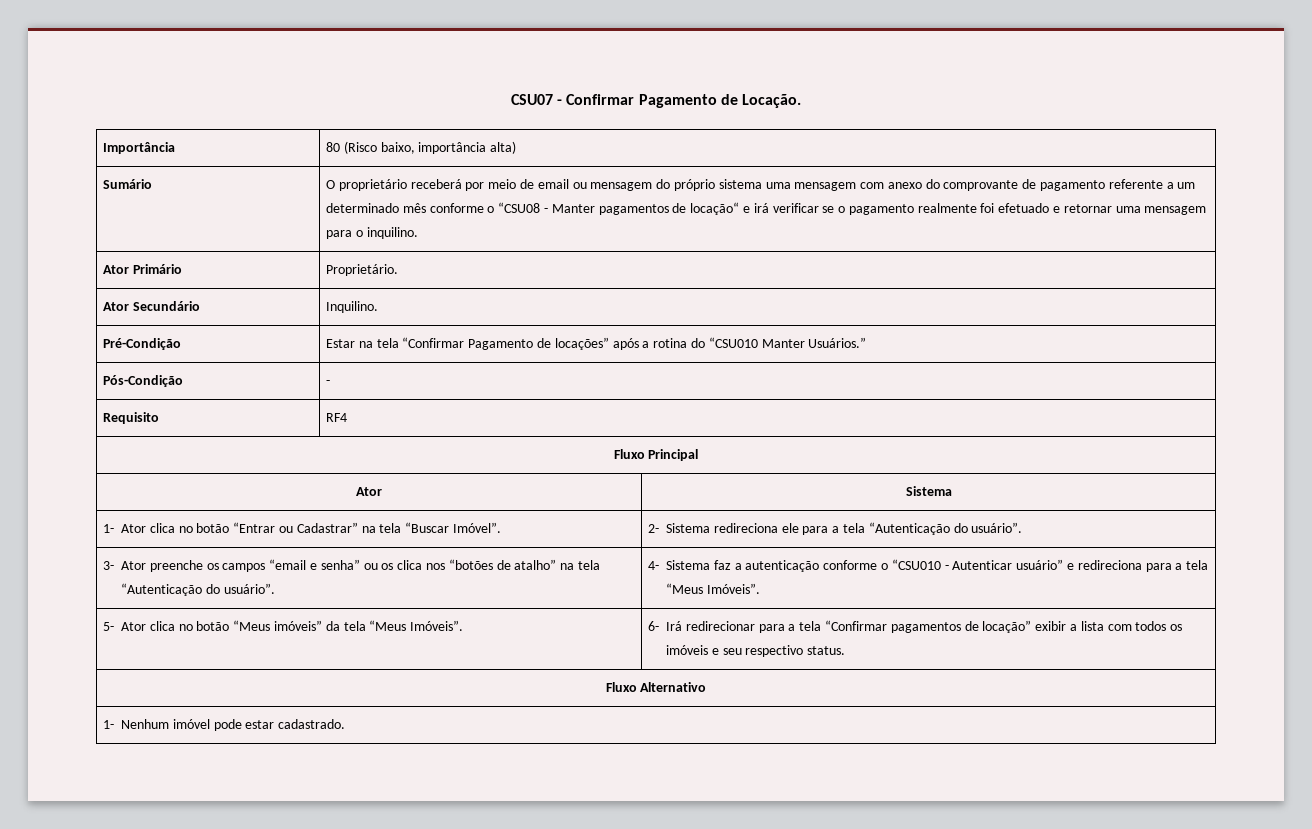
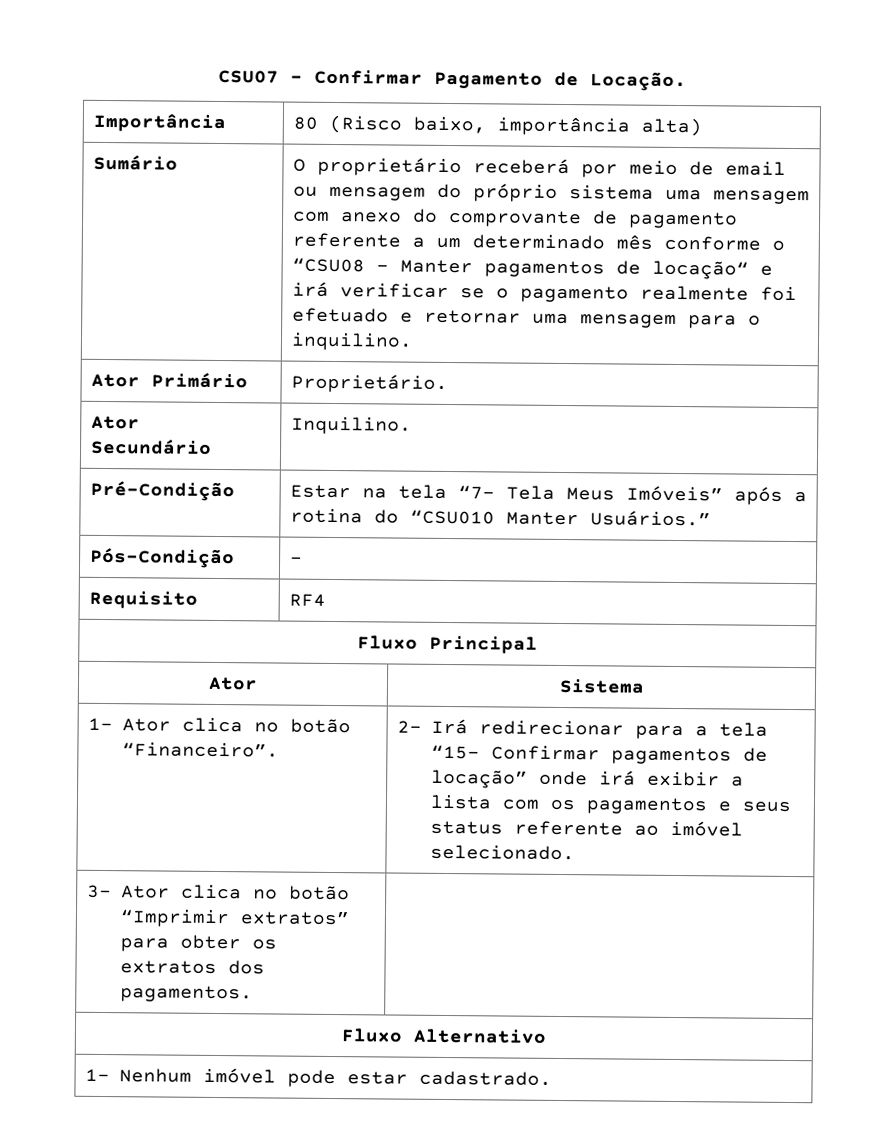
[402,337,609,350] “Confirmar Pagamento de locações” -> [457,485,723,502] “7- Tela Meus Imóveis”
[233,522,501,533] [648,522,1023,535] [103,559,600,572] [121,583,275,596] [648,559,1209,572] [666,583,760,594] [103,620,464,631] [648,621,660,631] “Entrar ou Cadastrar” na tela “Buscar Imóvel”. | 2- Sistema redireciona ele para a tela “Autenticação do usuário”. // 3- Ator preenche os campos “email e senha” ou os clica nos “botões de atalho” na tela “Autenticação do usuário”. | 4- Sistema faz a autenticação conforme o “CSU010 - Autenticar usuário” e redireciona para a tela “Meus Imóveis”. // 5- Ator clica no botão “Meus imóveis” da tela “Meus Imóveis”. | 6- -> [121,742,279,758] [396,720,422,733] “Financeiro”. | 2-
[825,620,1032,633] “Confirmar pagamentos de locação” -> [430,744,768,765] [430,769,636,789] “15- Confirmar pagamentos de locação” onde irá
[1135,621,1183,631] [666,645,846,657] todos os imóveis e seu respectivo status. -> [549,797,791,815] [429,820,743,837] [429,844,575,861] [86,884,350,901] [119,909,350,928] [119,934,277,952] [119,960,265,975] [119,985,253,1003] os pagamentos e seus status referente ao imóvel selecionado. // 3- Ator clica no botão “Imprimir extratos” para obter os extratos dos pagamentos. |

